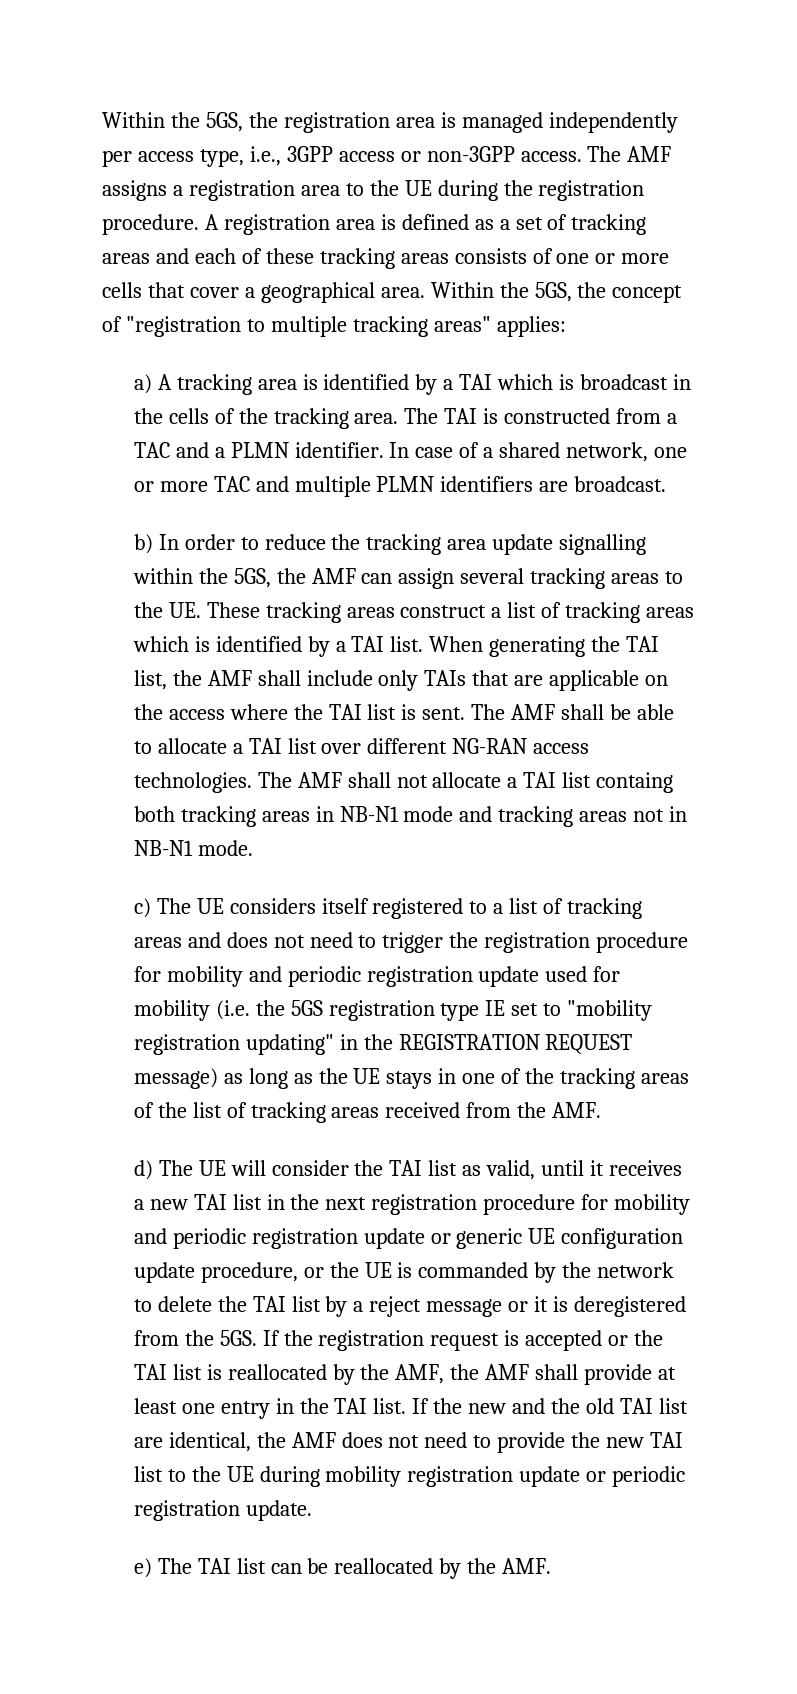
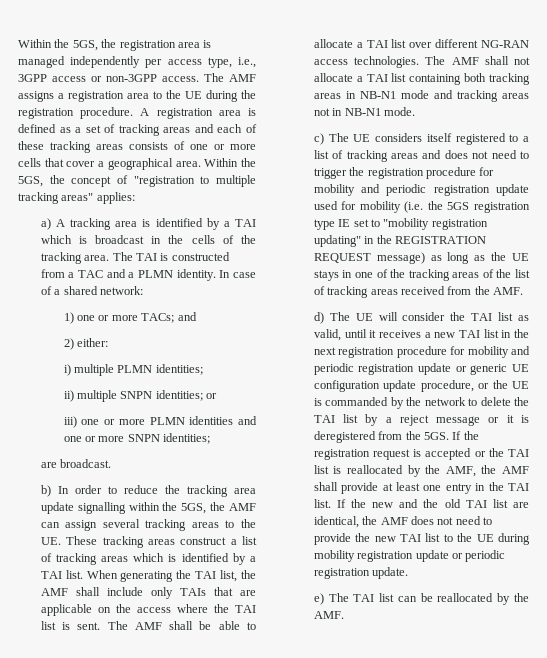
[294,442,384,458] identifier. -> [176,269,216,281] identity.
[566,442,688,462] [133,476,534,497] network, one or more TAC and multiple PLMN identifiers -> [99,286,143,295] [63,312,197,324] [63,338,108,350] [63,364,203,376] [63,390,218,402] [63,416,257,428] [63,433,211,444] network: // 1) one or more TACs; and // 2) either: // i) multiple PLMN identities; // ii) multiple SNPN identities; or // iii) one or more PLMN identities and one or more SNPN identities; //
[596,772,674,793] containg -> [409,74,462,85] containing

